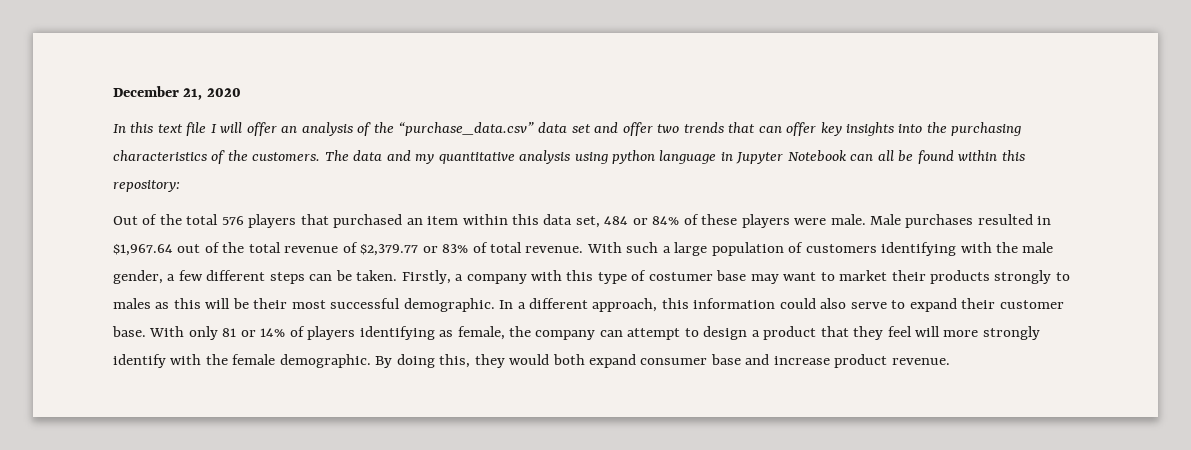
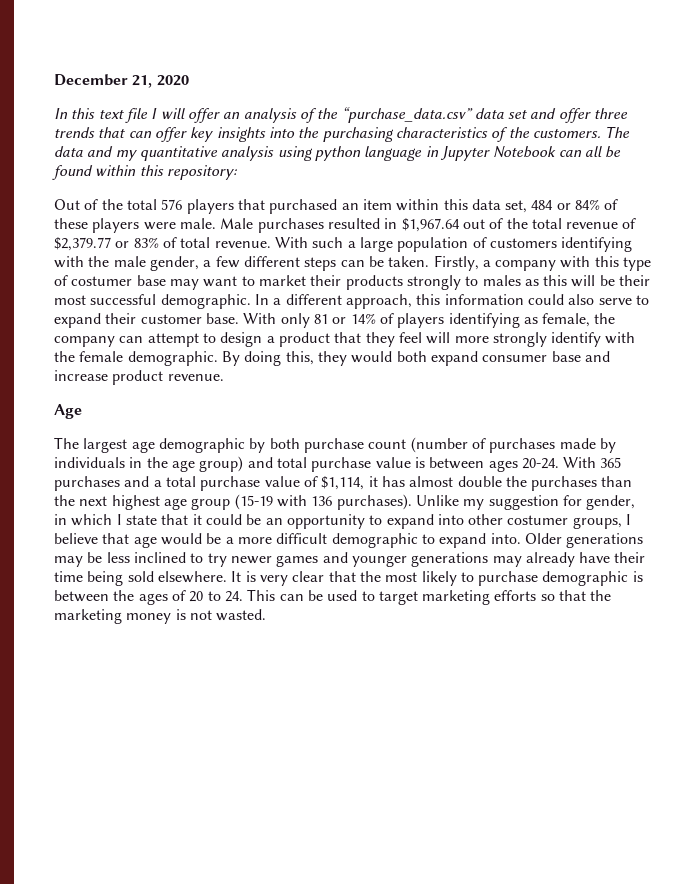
[657,124,680,133] two -> [594,108,629,119] three
(950, 361) none -> [54,404,82,419] [54,437,616,453] [54,456,622,472] [54,476,633,491] [54,494,636,510] [54,514,632,529] [54,533,644,548] [54,552,646,567] [54,571,643,586] [54,589,612,605] [54,609,267,624] // Age // The largest age demographic by both purchase count (number of purchases made by individuals in the age group) and total purchase value is between ages 20-24. With 365 purchases and a total purchase value of $1,114, it has almost double the purchases than the next highest age group (15-19 with 136 purchases). Unlike my suggestion for gender, in which I state that it could be an opportunity to expand into other costumer groups, I believe that age would be a more difficult demographic to expand into. Older generations may be less inclined to try newer games and younger generations may already have their time being sold elsewhere. It is very clear that the most likely to purchase demographic is between the ages of 20 to 24. This can be used to target marketing efforts so that the marketing money is not wasted.

